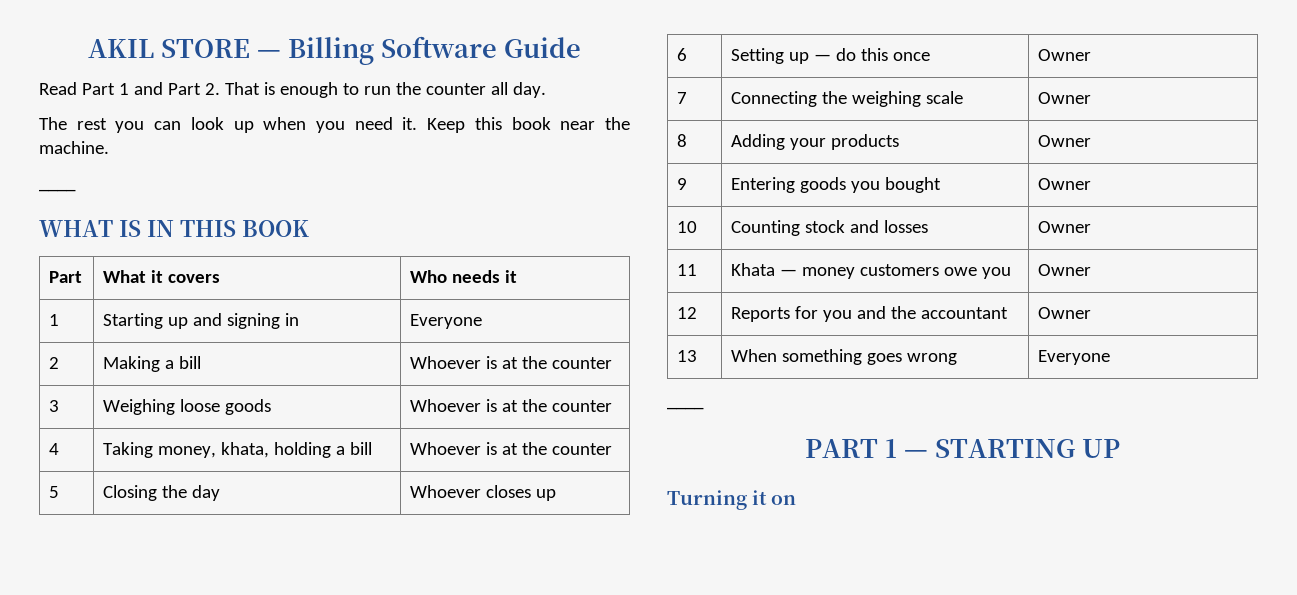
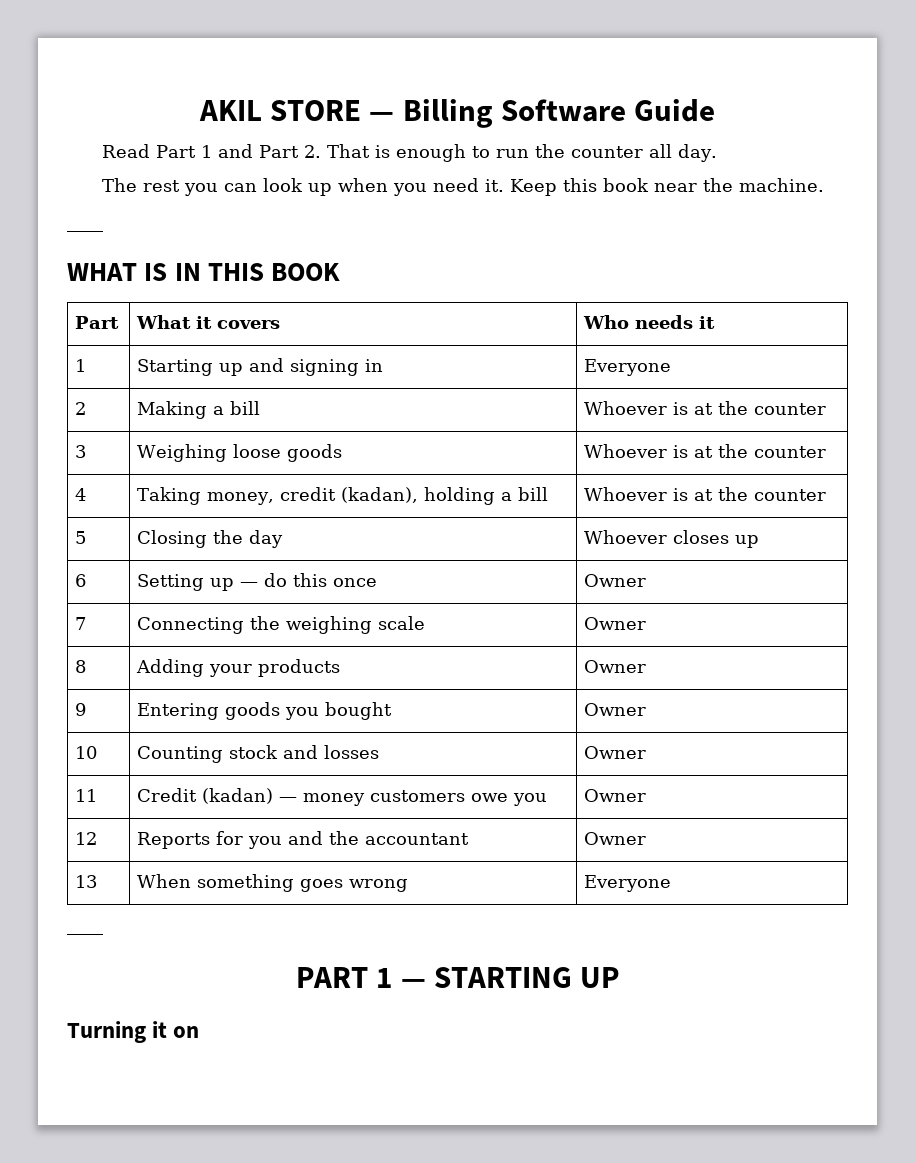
[221,442,270,458] khata, -> [280,487,419,503] credit (kadan),
[731,263,776,276] Khata -> [137,788,274,804] Credit (kadan)

